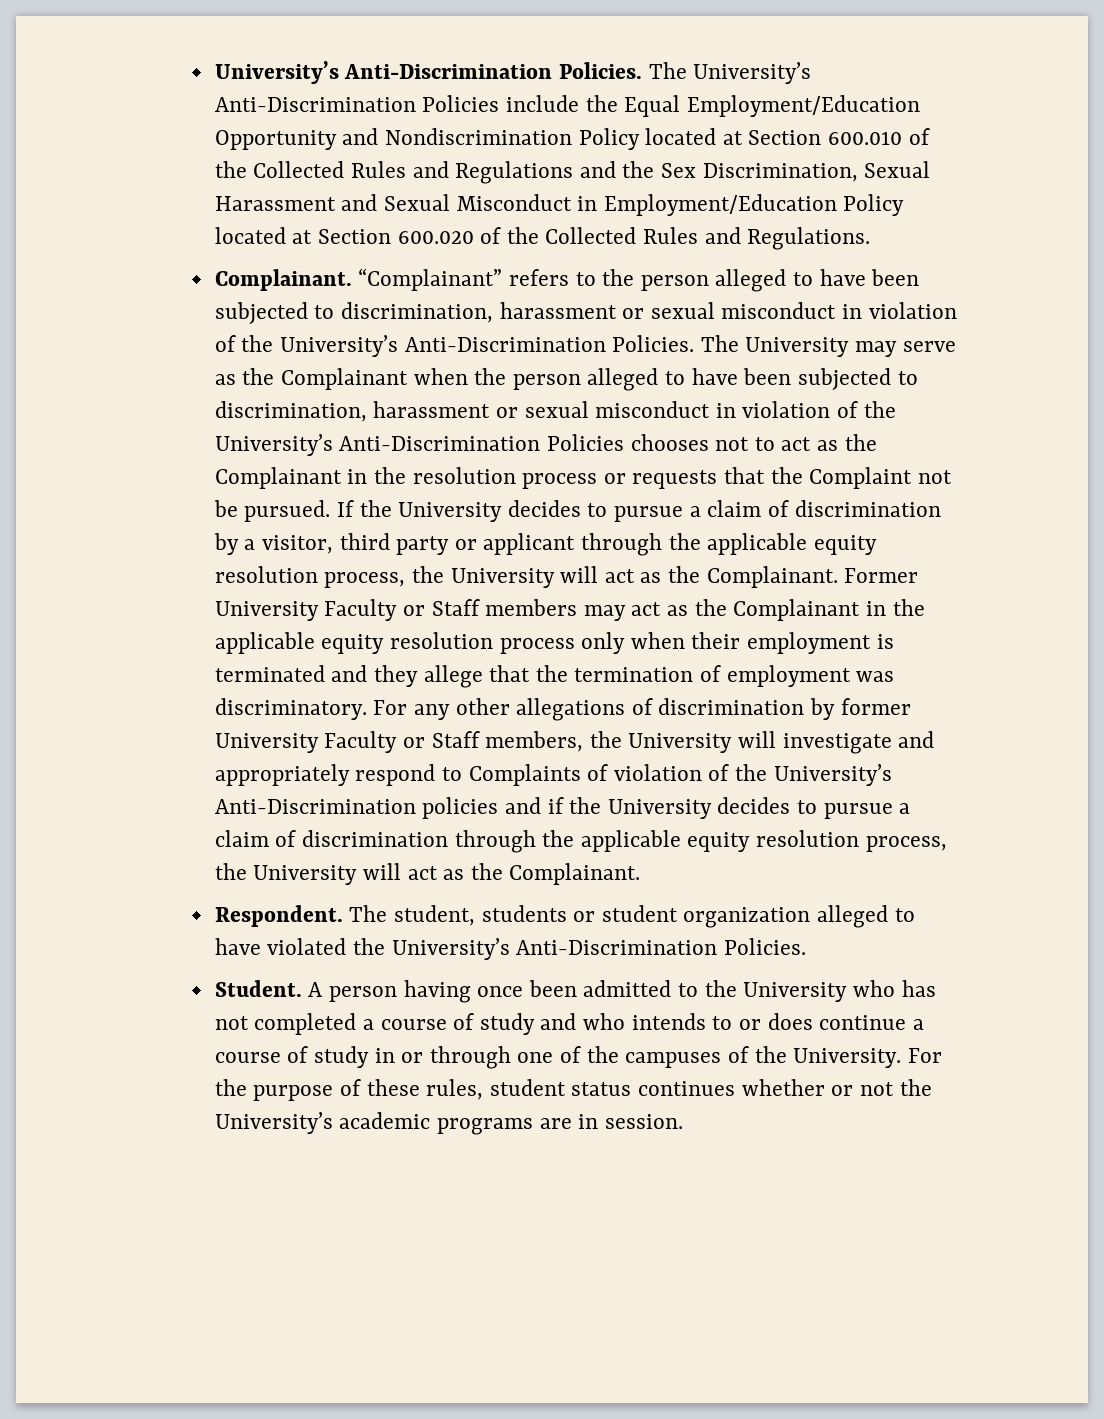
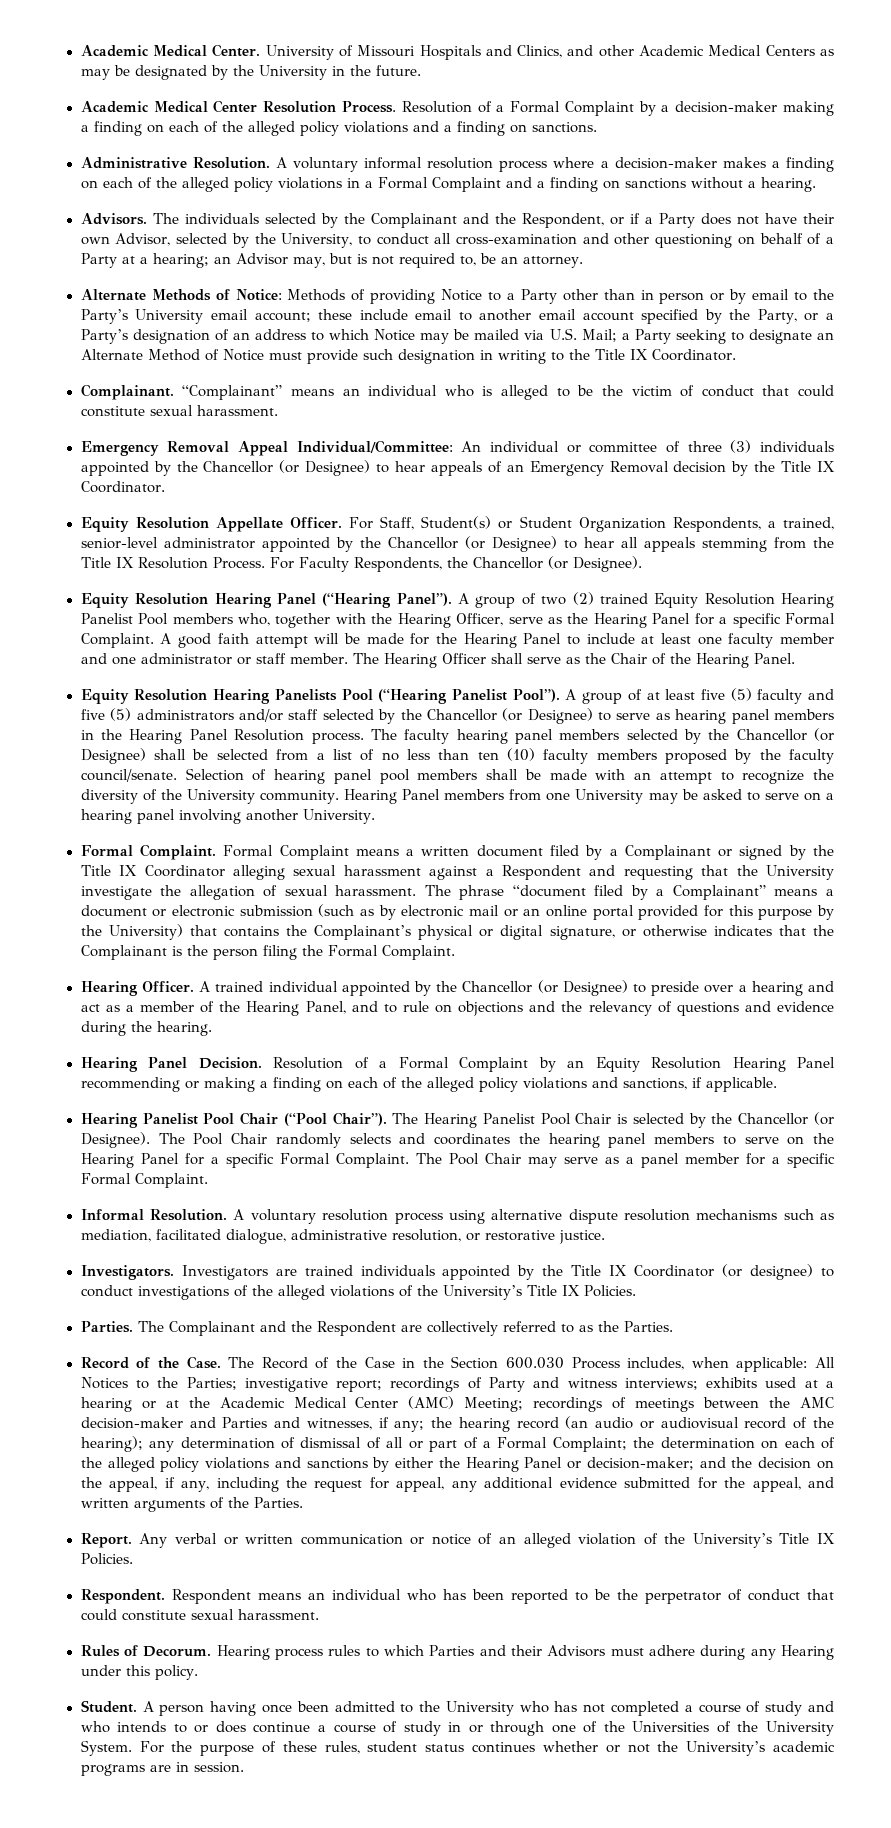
[214,61,812,84] [214,95,920,117] [214,128,930,150] [214,161,931,184] [214,194,905,216] [214,227,871,250] [214,268,920,292] [214,302,957,324] [214,335,956,357] [214,368,918,391] [214,401,896,422] [214,434,877,456] [214,467,952,489] [213,500,941,522] [213,533,877,556] [214,566,919,588] [214,599,925,621] [214,632,894,654] [214,665,895,688] [214,698,911,721] [214,731,935,754] [214,764,892,786] [214,797,911,819] [214,830,947,853] [214,863,641,885] [214,905,915,928] [214,938,806,960] University’s Anti-Discrimination Policies. The University’s Anti-Discrimination Policies include the Equal Employment/Education Opportunity and Nondiscrimination Policy located at Section 600.010 of the Collected Rules and Regulations and the Sex Discrimination, Sexual Harassment and Sexual Misconduct in Employment/Education Policy located at Section 600.020 of the Collected Rules and Regulations. // Complainant. “Complainant” refers to the person alleged to have been subjected to discrimination, harassment or sexual misconduct in violation of the University’s Anti-Discrimination Policies. The University may serve as the Complainant when the person alleged to have been subjected to discrimination, harassment or sexual misconduct in violation of the University’s Anti-Discrimination Policies chooses not to act as the Complainant in the resolution process or requests that the Complaint not be pursued. If the University decides to pursue a claim of discrimination by a visitor, third party or applicant through the applicable equity resolution process, the University will act as the Complainant. Former University Faculty or Staff members may act as the Complainant in the applicable equity resolution process only when their employment is terminated and they allege that the termination of employment was discriminatory. For any other allegations of discrimination by former University Faculty or Staff members, the University will investigate and appropriately respond to Complaints of violation of the University’s Anti-Discrimination policies and if the University decides to pursue a claim of discrimination through the applicable equity resolution process, the University will act as the Complainant. // Respondent. The student, students or student organization alleged to have violated the University’s Anti-Discrimination Policies. -> [80,44,834,60] [80,65,421,80] [80,100,834,116] [80,121,597,136] [80,157,835,172] [80,177,816,192] [80,213,835,228] [80,233,835,248] [80,253,583,268] [80,289,835,304] [80,309,835,324] [80,328,834,344] [80,349,736,364] [80,384,834,400] [80,405,278,417] [80,440,835,456] [80,460,836,476] [80,481,165,493] [80,516,834,532] [80,536,835,552] [80,556,642,572] [80,592,834,608] [80,613,835,628] [80,633,834,648] [80,653,795,668] [80,688,835,704] [80,708,835,724] [80,728,835,744] [80,748,835,764] [80,768,834,784] [80,789,834,804] [80,809,375,824] [80,844,834,860] [80,865,834,880] [80,885,835,900] [80,904,834,920] [80,924,834,940] [80,945,455,960] [80,980,835,996] [80,1001,835,1016] [80,1021,212,1036] [80,1057,836,1072] [80,1077,777,1092] [80,1112,835,1128] [80,1132,834,1148] [80,1153,835,1168] [80,1173,208,1188] [80,1209,835,1224] [80,1229,605,1244] [80,1264,835,1280] [80,1285,636,1300] [80,1321,673,1336] [80,1356,836,1372] [80,1377,834,1392] [80,1396,834,1412] [80,1416,835,1432] [80,1436,835,1452] [80,1457,835,1472] [80,1477,835,1492] [80,1497,303,1512] [80,1533,836,1548] [80,1553,133,1565] [80,1589,834,1604] [80,1609,319,1621] [80,1645,835,1660] [80,1665,198,1680] Academic Medical Center. University of Missouri Hospitals and Clinics, and other Academic Medical Centers as may be designated by the University in the future. // Academic Medical Center Resolution Process. Resolution of a Formal Complaint by a decision-maker making a finding on each of the alleged policy violations and a finding on sanctions. // Administrative Resolution. A voluntary informal resolution process where a decision-maker makes a finding on each of the alleged policy violations in a Formal Complaint and a finding on sanctions without a hearing. // Advisors. The individuals selected by the Complainant and the Respondent, or if a Party does not have their own Advisor, selected by the University, to conduct all cross-examination and other questioning on behalf of a Party at a hearing; an Advisor may, but is not required to, be an attorney. // Alternate Methods of Notice: Methods of providing Notice to a Party other than in person or by email to the Party’s University email account; these include email to another email account specified by the Party, or a Party’s designation of an address to which Notice may be mailed via U.S. Mail; a Party seeking to designate an Alternate Method of Notice must provide such designation in writing to the Title IX Coordinator. // Complainant. “Complainant” means an individual who is alleged to be the victim of conduct that could constitute sexual harassment. // Emergency Removal Appeal Individual/Committee: An individual or committee of three (3) individuals appointed by the Chancellor (or Designee) to hear appeals of an Emergency Removal decision by the Title IX Coordinator. // Equity Resolution Appellate Officer. For Staff, Student(s) or Student Organization Respondents, a trained, senior-level administrator appointed by the Chancellor (or Designee) to hear all appeals stemming from the Title IX Resolution Process. For Faculty Respondents, the Chancellor (or Designee). // Equity Resolution Hearing Panel (“Hearing Panel”). A group of two (2) trained Equity Resolution Hearing Panelist Pool members who, together with the Hearing Officer, serve as the Hearing Panel for a specific Formal Complaint. A good faith attempt will be made for the Hearing Panel to include at least one faculty member and one administrator or staff member. The Hearing Officer shall serve as the Chair of the Hearing Panel. // Equity Resolution Hearing Panelists Pool (“Hearing Panelist Pool”). A group of at least five (5) faculty and five (5) administrators and/or staff selected by the Chancellor (or Designee) to serve as hearing panel members in the Hearing Panel Resolution process. The faculty hearing panel members selected by the Chancellor (or Designee) shall be selected from a list of no less than ten (10) faculty members proposed by the faculty council/senate. Selection of hearing panel pool members shall be made with an attempt to recognize the diversity of the University community. Hearing Panel members from one University may be asked to serve on a hearing panel involving another University. // Formal Complaint. Formal Complaint means a written document filed by a Complainant or signed by the Title IX Coordinator alleging sexual harassment against a Respondent and requesting that the University investigate the allegation of sexual harassment. The phrase “document filed by a Complainant” means a document or electronic submission (such as by electronic mail or an online portal provided for this purpose by the University) that contains the Complainant’s physical or digital signature, or otherwise indicates that the Complainant is the person filing the Formal Complaint. // Hearing Officer. A trained individual appointed by the Chancellor (or Designee) to preside over a hearing and act as a member of the Hearing Panel, and to rule on objections and the relevancy of questions and evidence during the hearing. // Hearing Panel Decision. Resolution of a Formal Complaint by an Equity Resolution Hearing Panel recommending or making a finding on each of the alleged policy violations and sanctions, if applicable. // Hearing Panelist Pool Chair (“Pool Chair”). The Hearing Panelist Pool Chair is selected by the Chancellor (or Designee). The Pool Chair randomly selects and coordinates the hearing panel members to serve on the Hearing Panel for a specific Formal Complaint. The Pool Chair may serve as a panel member for a specific Formal Complaint. // Informal Resolution. A voluntary resolution process using alternative dispute resolution mechanisms such as mediation, facilitated dialogue, administrative resolution, or restorative justice. // Investigators. Investigators are trained individuals appointed by the Title IX Coordinator (or designee) to conduct investigations of the alleged violations of the University’s Title IX Policies. // Parties. The Complainant and the Respondent are collectively referred to as the Parties. // Record of the Case. The Record of the Case in the Section 600.030 Process includes, when applicable: All Notices to the Parties; investigative report; recordings of Party and witness interviews; exhibits used at a hearing or at the Academic Medical Center (AMC) Meeting; recordings of meetings between the AMC decision-maker and Parties and witnesses, if any; the hearing record (an audio or audiovisual record of the hearing); any determination of dismissal of all or part of a Formal Complaint; the determination on each of the alleged policy violations and sanctions by either the Hearing Panel or decision-maker; and the decision on the appeal, if any, including the request for appeal, any additional evidence submitted for the appeal, and written arguments of the Parties. // Report. Any verbal or written communication or notice of an alleged violation of the University’s Title IX Policies. // Respondent. Respondent means an individual who has been reported to be the perpetrator of conduct that could constitute sexual harassment. // Rules of Decorum. Hearing process rules to which Parties and their Advisors must adhere during any Hearing under this policy.
[625,1046,902,1068] campuses of the University. -> [632,1721,835,1736] [80,1740,132,1756] Universities of the University System.

